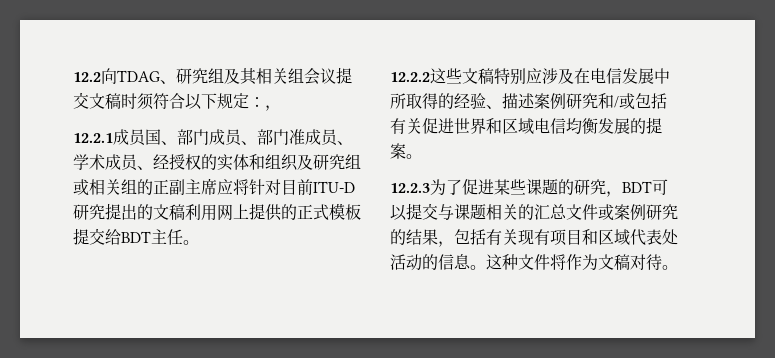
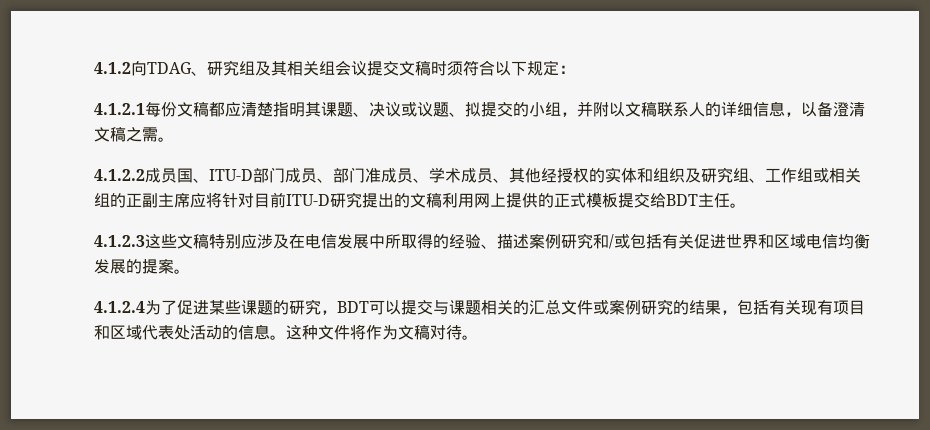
[73,72,101,82] 12.2 -> [94,62,131,74] 4.1.2
[265,105,281,111] [73,133,113,143] ， // 12.2.1 -> [94,101,865,117] [94,127,174,142] [94,169,145,181] // 4.1.2.1每份文稿都应清楚指明其课题、决议或议题、拟提交的小组，并附以文稿联系人的详细信息，以备澄清文稿之需。 // 4.1.2.2
(177, 143) none -> [209,169,253,181] ITU-D
(153, 168) none -> [509,168,541,183] 其他
(361, 161) none -> [749,168,813,183] 、工作组
[390,72,430,82] 12.2.2 -> [94,235,145,247] 4.1.2.3
[390,183,430,193] 12.2.3 -> [94,301,145,313] 4.1.2.4

